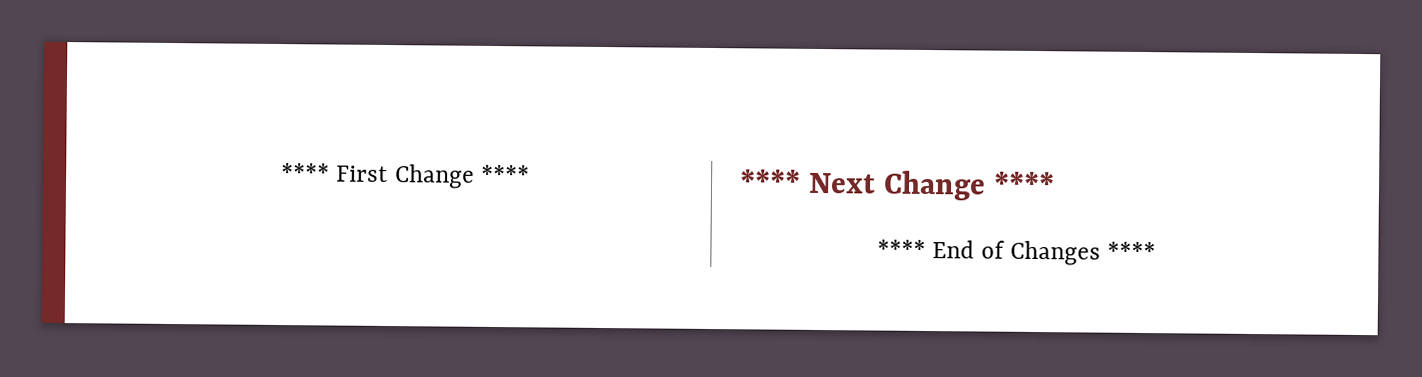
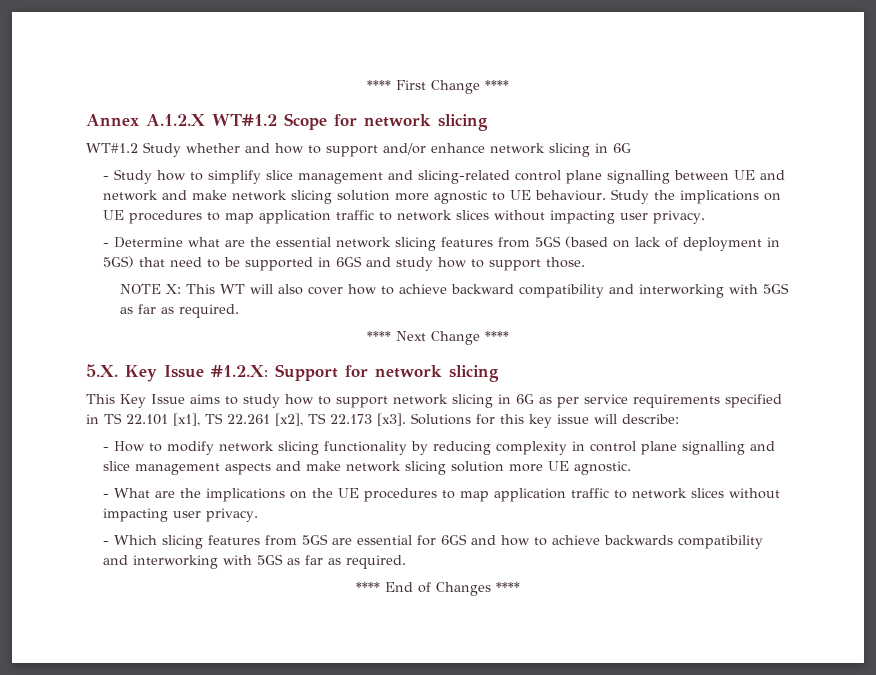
[739,169,1056,201] **** Next Change **** -> [86,113,488,131] [86,142,631,157] [102,169,785,184] [102,189,781,204] [102,210,705,224] [102,236,780,251] [102,256,585,271] [119,283,789,298] [119,304,239,318] [367,331,509,345] [86,364,499,382] [86,394,782,408] [86,413,679,428] [102,441,775,455] [102,461,631,475] [102,488,780,502] [102,508,258,522] [102,534,763,549] [102,554,406,569] Annex A.1.2.X WT#1.2 Scope for network slicing // WT#1.2 Study whether and how to support and/or enhance network slicing in 6G // - Study how to simplify slice management and slicing-related control plane signalling between UE and network and make network slicing solution more agnostic to UE behaviour. Study the implications on UE procedures to map application traffic to network slices without impacting user privacy. // - Determine what are the essential network slicing features from 5GS (based on lack of deployment in 5GS) that need to be supported in 6GS and study how to support those. // NOTE X: This WT will also cover how to achieve backward compatibility and interworking with 5GS as far as required. // **** Next Change **** // 5.X. Key Issue #1.2.X: Support for network slicing // This Key Issue aims to study how to support network slicing in 6G as per service requirements specified in TS 22.101 [x1], TS 22.261 [x2], TS 22.173 [x3]. Solutions for this key issue will describe: // - How to modify network slicing functionality by reducing complexity in control plane signalling and slice management aspects and make network slicing solution more UE agnostic. // - What are the implications on the UE procedures to map application traffic to network slices without impacting user privacy. // - Which slicing features from 5GS are essential for 6GS and how to achieve backwards compatibility and interworking with 5GS as far as required.

